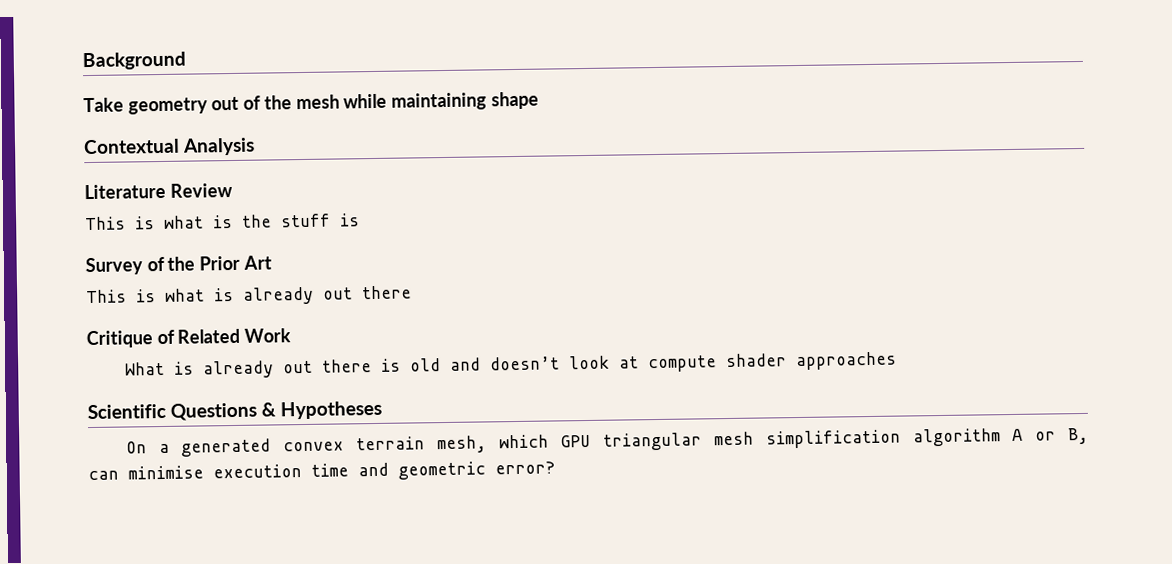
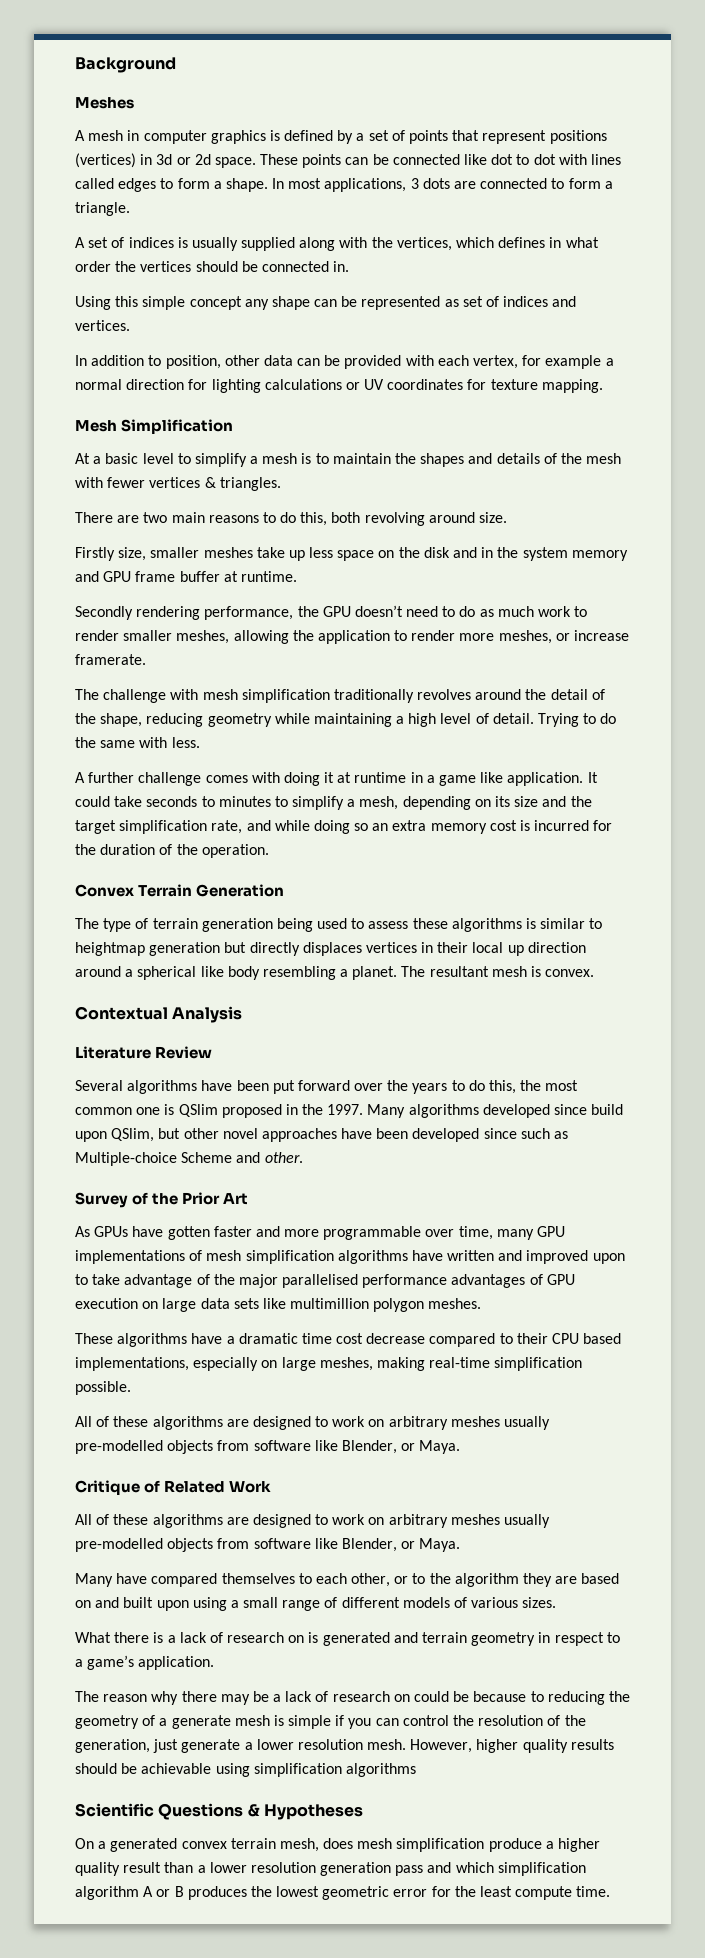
[83,91,539,115] [83,137,255,156] [84,182,233,200] [85,213,360,231] Take geometry out of the mesh while maintaining shape // Contextual Analysis // Literature Review // This is what is the stuff is -> [75,97,134,109] [75,130,607,144] [75,153,621,168] [75,178,613,192] [75,202,130,216] [75,237,599,251] [75,261,350,272] [75,296,577,310] [75,320,130,331] [75,355,614,369] [75,379,603,393] [75,419,234,434] [75,453,622,467] [75,477,281,491] [75,512,508,526] [75,547,628,561] [75,571,297,582] [75,605,588,620] [75,630,630,644] [75,654,146,665] [75,689,605,703] [75,713,617,727] [75,737,200,748] [75,772,598,786] [75,796,592,810] [75,820,613,834] [75,844,269,858] [75,884,285,897] [75,918,603,932] [75,942,586,956] [75,966,595,980] [75,1006,243,1023] [75,1046,213,1059] [75,1080,579,1094] [75,1104,624,1118] [75,1128,569,1142] [75,1152,303,1166] Meshes // A mesh in computer graphics is defined by a set of points that represent positions (vertices) in 3d or 2d space. These points can be connected like dot to dot with lines called edges to form a shape. In most applications, 3 dots are connected to form a triangle. // A set of indices is usually supplied along with the vertices, which defines in what order the vertices should be connected in. // Using this simple concept any shape can be represented as set of indices and vertices. // In addition to position, other data can be provided with each vertex, for example a normal direction for lighting calculations or UV coordinates for texture mapping. // Mesh Simplification // At a basic level to simplify a mesh is to maintain the shapes and details of the mesh with fewer vertices & triangles. // There are two main reasons to do this, both revolving around size. // Firstly size, smaller meshes take up less space on the disk and in the system memory and GPU frame buffer at runtime. // Secondly rendering performance, the GPU doesn’t need to do as much work to render smaller meshes, allowing the application to render more meshes, or increase framerate. // The challenge with mesh simplification traditionally revolves around the detail of the shape, reducing geometry while maintaining a high level of detail. Trying to do the same with less. // A further challenge comes with doing it at runtime in a game like application. It could take seconds to minutes to simplify a mesh, depending on its size and the target simplification rate, and while doing so an extra memory cost is incurred for the duration of the operation. // Convex Terrain Generation // The type of terrain generation being used to assess these algorithms is similar to heightmap generation but directly displaces vertices in their local up direction around a spherical like body resembling a planet. The resultant mesh is convex. // Contextual Analysis // Literature Review // Several algorithms have been put forward over the years to do this, the most common one is QSlim proposed in the 1997. Many algorithms developed since build upon QSlim, but other novel approaches have been developed since such as Multiple-choice Scheme and other.
[86,285,412,305] [86,328,292,349] [124,351,897,379] This is what is already out there // Critique of Related Work // What is already out there is old and doesn’t look at compute shader approaches -> [75,1226,566,1240] [75,1250,625,1264] [75,1274,575,1288] [75,1298,482,1312] [75,1333,622,1347] [75,1357,583,1371] [75,1381,131,1395] [75,1416,551,1430] [75,1440,461,1454] [75,1480,272,1495] [75,1514,551,1528] [75,1538,461,1552] [75,1573,620,1587] [75,1597,557,1611] [75,1632,620,1646] [75,1655,215,1670] [75,1691,630,1705] [75,1715,586,1729] [75,1739,614,1753] [75,1763,416,1777] As GPUs have gotten faster and more programmable over time, many GPU implementations of mesh simplification algorithms have written and improved upon to take advantage of the major parallelised performance advantages of GPU execution on large data sets like multimillion polygon meshes. // These algorithms have a dramatic time cost decrease compared to their CPU based implementations, especially on large meshes, making real-time simplification possible. // All of these algorithms are designed to work on arbitrary meshes usually pre-modelled objects from software like Blender, or Maya. // Critique of Related Work // All of these algorithms are designed to work on arbitrary meshes usually pre-modelled objects from software like Blender, or Maya. // Many have compared themselves to each other, or to the algorithm they are based on and built upon using a small range of different models of various sizes. // What there is a lack of research on is generated and terrain geometry in respect to a game’s application. // The reason why there may be a lack of research on could be because to reducing the geometry of a generate mesh is simple if you can control the resolution of the generation, just generate a lower resolution mesh. However, higher quality results should be achievable using simplification algorithms
[498,427,1089,451] [88,461,555,481] which GPU triangular mesh simplification algorithm A or B, can minimise execution time and geometric error? -> [323,1838,601,1852] [75,1862,586,1876] [75,1886,611,1900] does mesh simplification produce a higher quality result than a lower resolution generation pass and which simplification algorithm A or B produces the lowest geometric error for the least compute time.

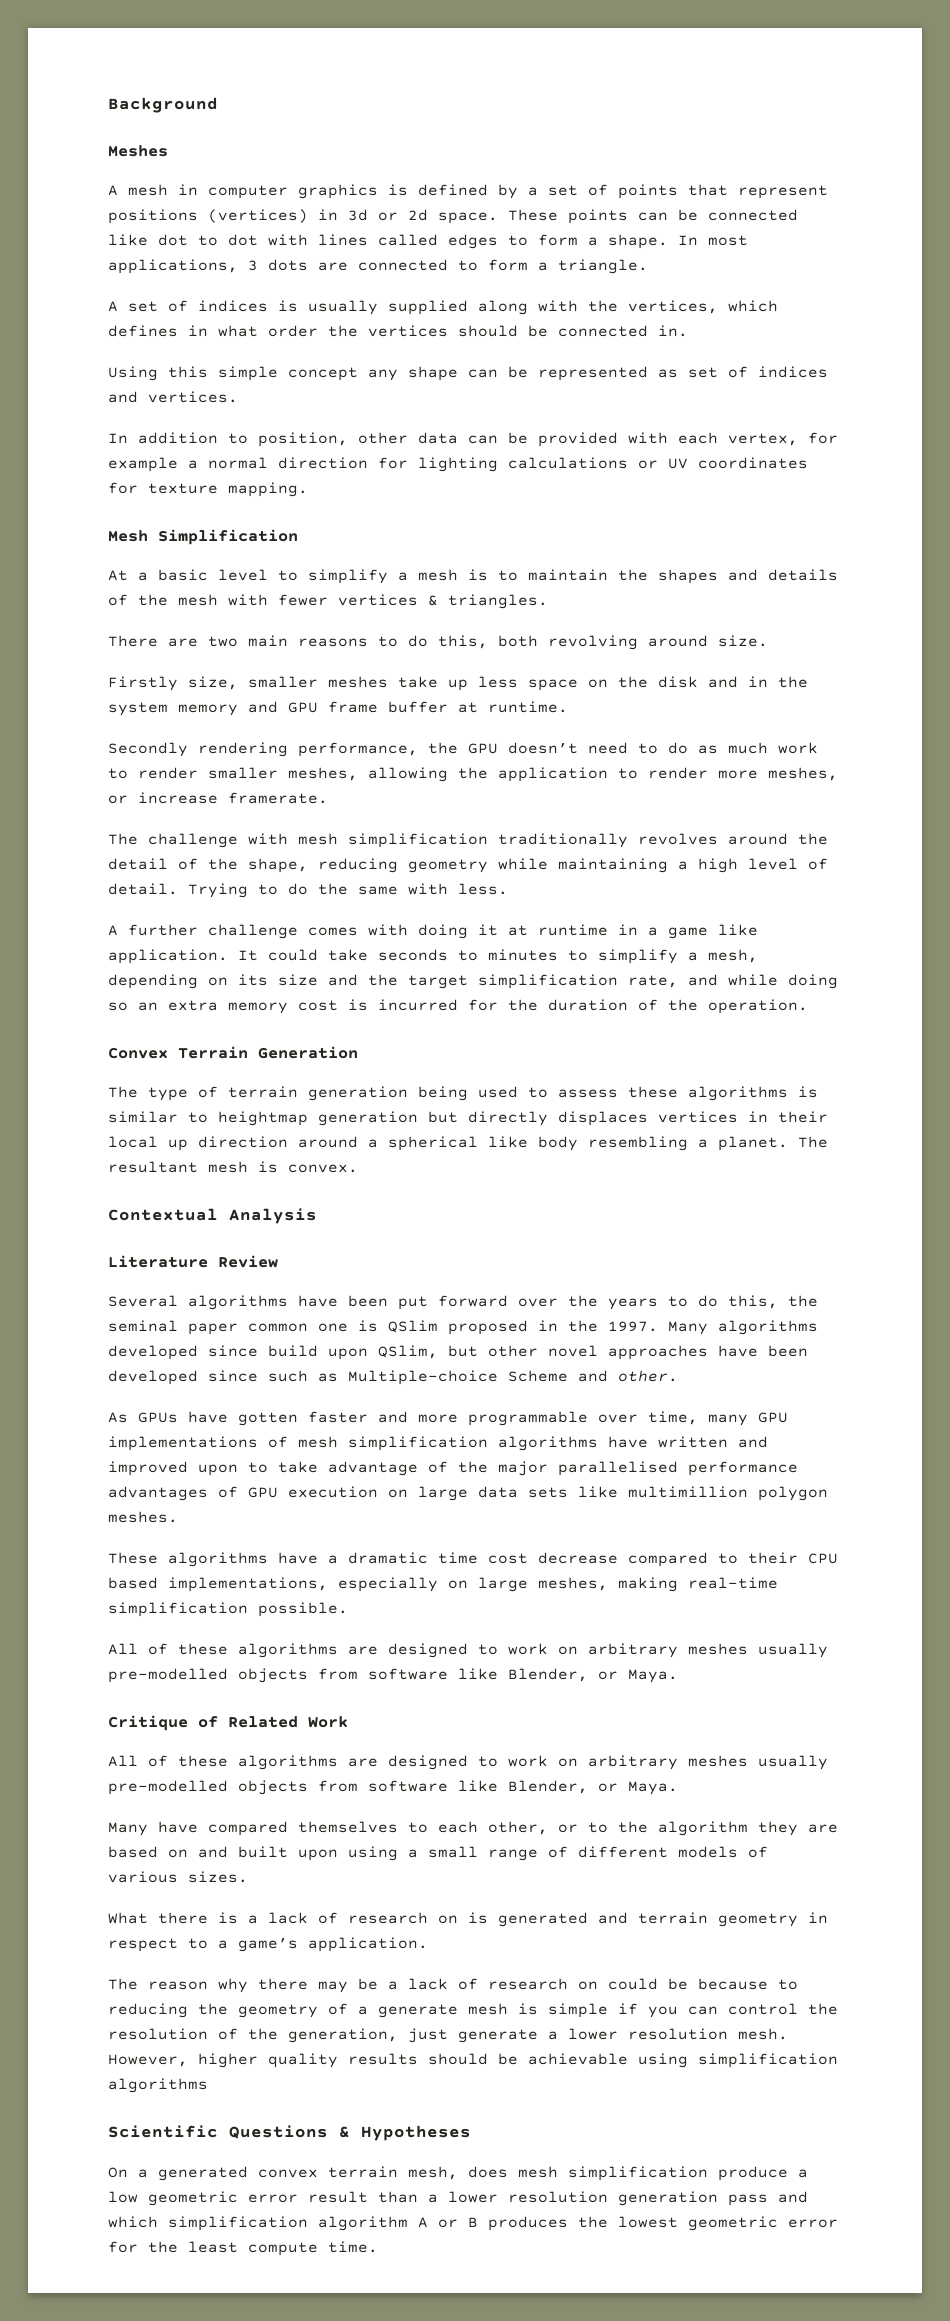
[545,1080,579,1091] most -> [108,1320,238,1335] seminal paper
[75,1192,249,1208] // Survey of the Prior Art -> (678, 1376) none
[558,1838,601,1852] [75,1862,120,1876] higher quality -> [108,2191,298,2206] low geometric error

